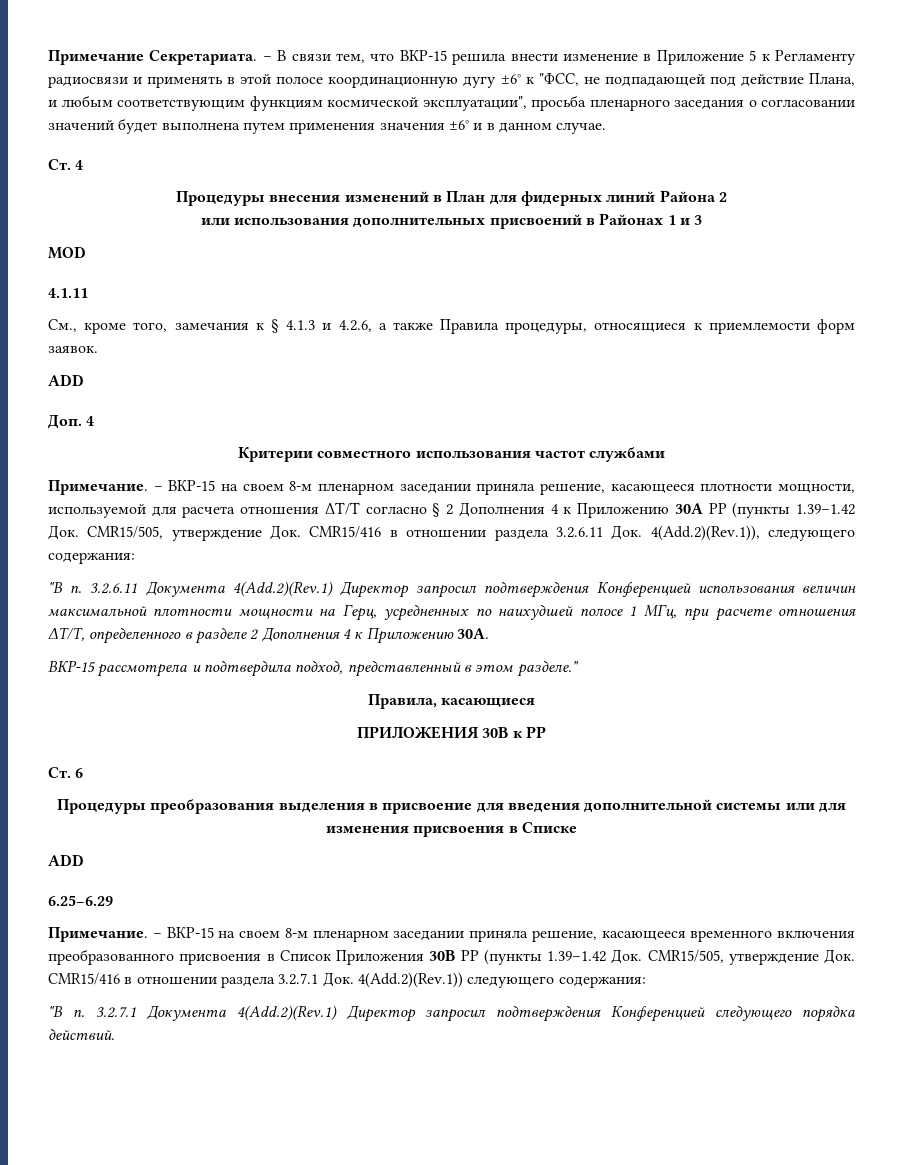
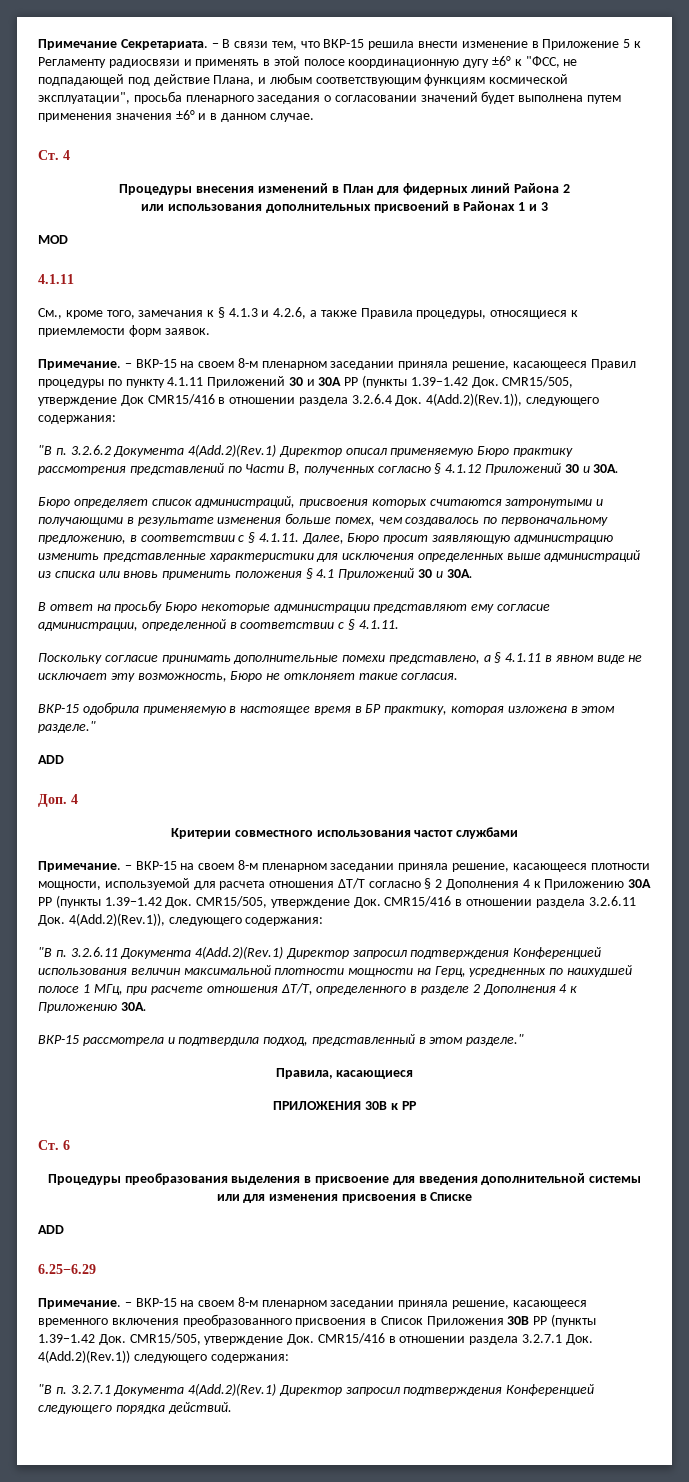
(98, 349) none -> [38,358,636,370] [38,375,574,388] [38,393,600,406] [38,415,116,424] [38,444,574,457] [38,463,620,475] [38,496,604,508] [38,513,609,526] [38,532,613,544] [38,550,641,562] [38,568,473,580] [38,600,551,613] [38,619,399,631] [38,652,643,664] [38,671,459,682] [38,702,616,715] [38,721,96,733] // Примечание. − ВКР-15 на своем 8-м пленарном заседании приняла решение, касающееся Правил процедуры по пункту 4.1.11 Приложений 30 и 30A РР (пункты 1.39−1.42 Док. CMR15/505, утверждение Док CMR15/416 в отношении раздела 3.2.6.4 Док. 4(Add.2)(Rev.1)), следующего содержания: // "В п. 3.2.6.2 Документа 4(Add.2)(Rev.1) Директор описал применяемую Бюро практику рассмотрения представлений по Части B, полученных согласно § 4.1.12 Приложений 30 и 30A. // Бюро определяет список администраций, присвоения которых считаются затронутыми и получающими в результате изменения больше помех, чем создавалось по первоначальному предложению, в соответствии с § 4.1.11. Далее, Бюро просит заявляющую администрацию изменить представленные характеристики для исключения определенных выше администраций из списка или вновь применить положения § 4.1 Приложений 30 и 30A. // В ответ на просьбу Бюро некоторые администрации представляют ему согласие администрации, определенной в соответствии с § 4.1.11. // Поскольку согласие принимать дополнительные помехи представлено, а § 4.1.11 в явном виде не исключает эту возможность, Бюро не отклоняет такие согласия. // ВКР-15 одобрила применяемую в настоящее время в БР практику, которая изложена в этом разделе."

